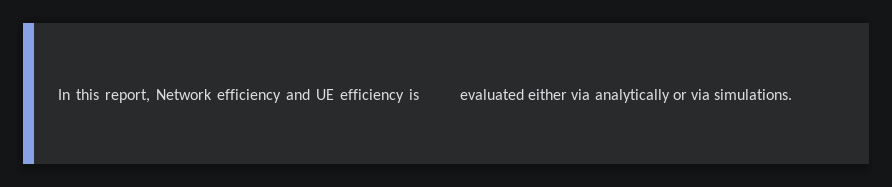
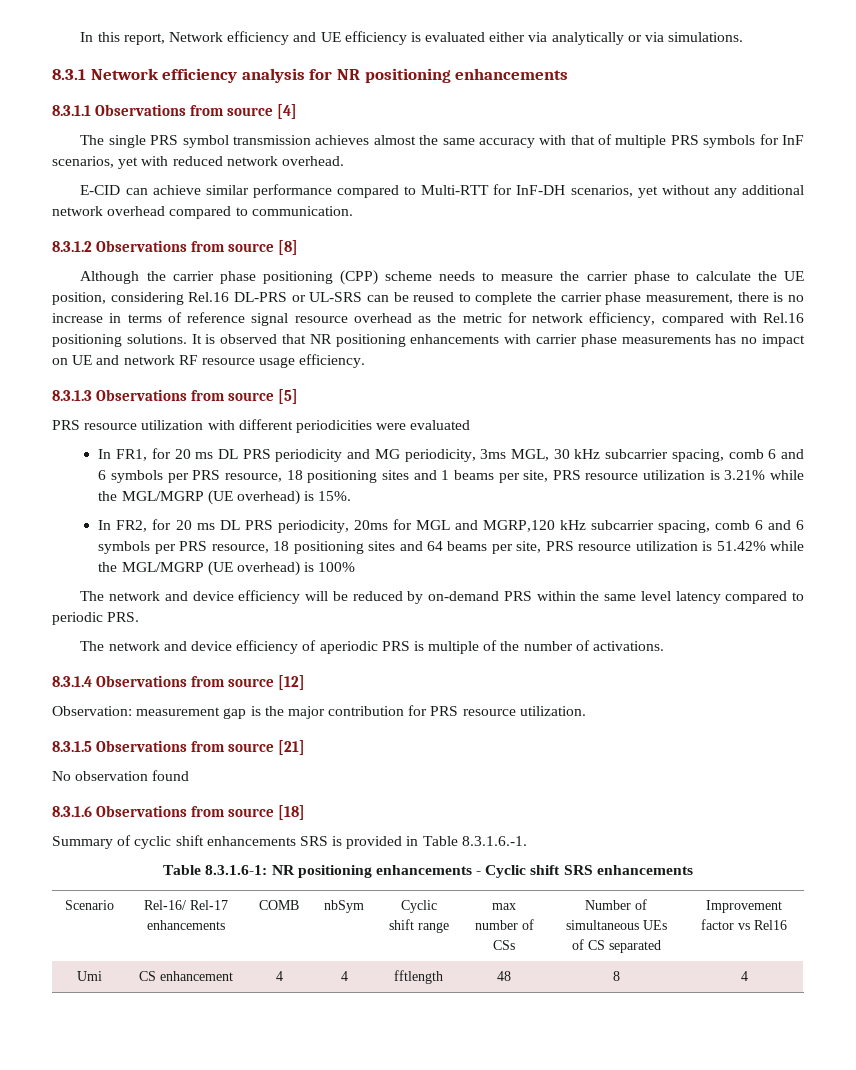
(793, 94) none -> [52,68,569,83] [52,104,298,119] [80,134,805,148] [52,156,344,169] [80,184,805,198] [52,206,353,219] [52,240,299,255] [80,270,805,285] [52,292,804,305] [52,312,804,326] [52,334,805,347] [52,354,366,368] [52,389,299,404] [52,419,471,433] [98,448,804,462] [98,470,804,483] [98,490,352,505] [98,519,805,533] [98,541,805,554] [98,561,356,576] [80,590,805,604] [52,612,140,625] [80,640,665,654] [52,675,306,690] [52,705,586,719] [52,740,306,755] [52,770,190,781] [52,805,306,820] [52,835,527,849] [163,865,693,878] [64,900,114,910] [144,900,228,910] [147,920,225,930] [259,900,299,910] [324,900,364,913] [400,900,437,913] [388,919,449,933] [492,903,516,910] [474,919,534,930] [493,940,515,950] [585,899,647,910] [565,920,667,930] [571,939,661,953] [706,900,782,913] [701,919,787,930] [76,971,102,981] [139,971,233,981] [275,971,283,981] [340,971,348,981] [394,970,443,984] [497,971,511,981] [612,971,620,981] [740,971,748,981] // 8.3.1 Network efficiency analysis for NR positioning enhancements // 8.3.1.1 Observations from source [4] // The single PRS symbol transmission achieves almost the same accuracy with that of multiple PRS symbols for InF scenarios, yet with reduced network overhead. // E-CID can achieve similar performance compared to Multi-RTT for InF-DH scenarios, yet without any additional network overhead compared to communication. // 8.3.1.2 Observations from source [8] // Although the carrier phase positioning (CPP) scheme needs to measure the carrier phase to calculate the UE position, considering Rel.16 DL-PRS or UL-SRS can be reused to complete the carrier phase measurement, there is no increase in terms of reference signal resource overhead as the metric for network efficiency, compared with Rel.16 positioning solutions. It is observed that NR positioning enhancements with carrier phase measurements has no impact on UE and network RF resource usage efficiency. // 8.3.1.3 Observations from source [5] // PRS resource utilization with different periodicities were evaluated // In FR1, for 20 ms DL PRS periodicity and MG periodicity, 3ms MGL, 30 kHz subcarrier spacing, comb 6 and 6 symbols per PRS resource, 18 positioning sites and 1 beams per site, PRS resource utilization is 3.21% while the MGL/MGRP (UE overhead) is 15%. // In FR2, for 20 ms DL PRS periodicity, 20ms for MGL and MGRP,120 kHz subcarrier spacing, comb 6 and 6 symbols per PRS resource, 18 positioning sites and 64 beams per site, PRS resource utilization is 51.42% while the MGL/MGRP (UE overhead) is 100% // The network and device efficiency will be reduced by on-demand PRS within the same level latency compared to periodic PRS. // The network and device efficiency of aperiodic PRS is multiple of the number of activations. // 8.3.1.4 Observations from source [12] // Observation: measurement gap is the major contribution for PRS resource utilization. // 8.3.1.5 Observations from source [21] // No observation found // 8.3.1.6 Observations from source [18] // Summary of cyclic shift enhancements SRS is provided in Table 8.3.1.6.-1. // Table 8.3.1.6-1: NR positioning enhancements - Cyclic shift SRS enhancements // Scenario | Rel-16/ Rel-17 enhancements | COMB | nbSym | Cyclic shift range | max number of CSs | Number of simultaneous UEs of CS separated | Improvement factor vs Rel16 // Umi | CS enhancement | 4 | 4 | fftlength | 48 | 8 | 4

